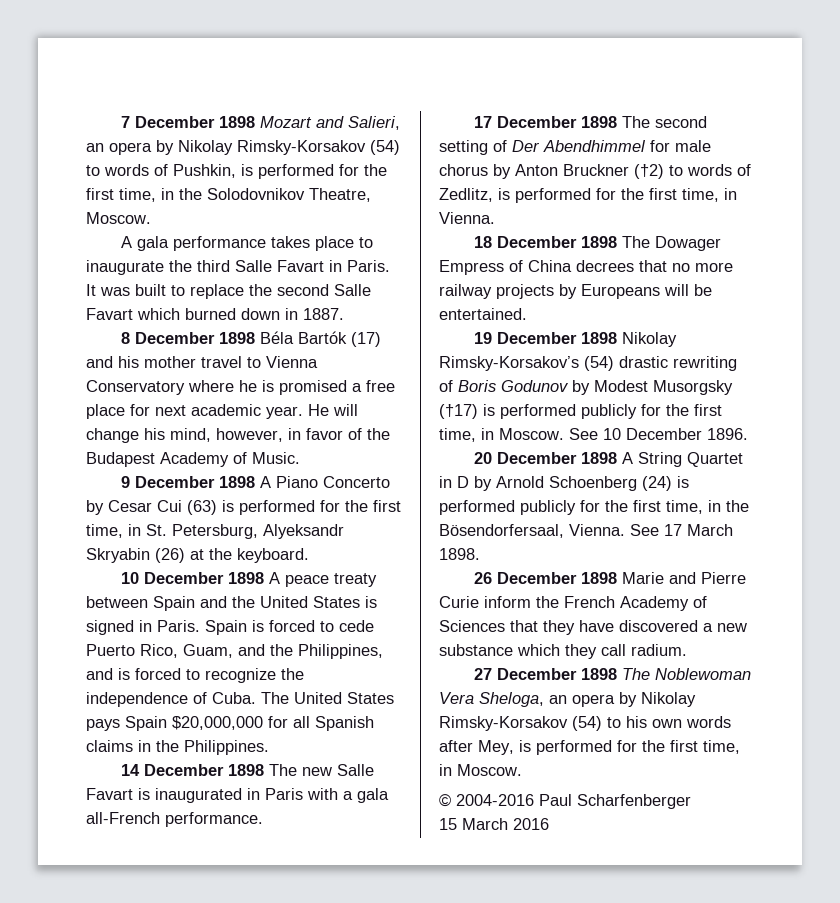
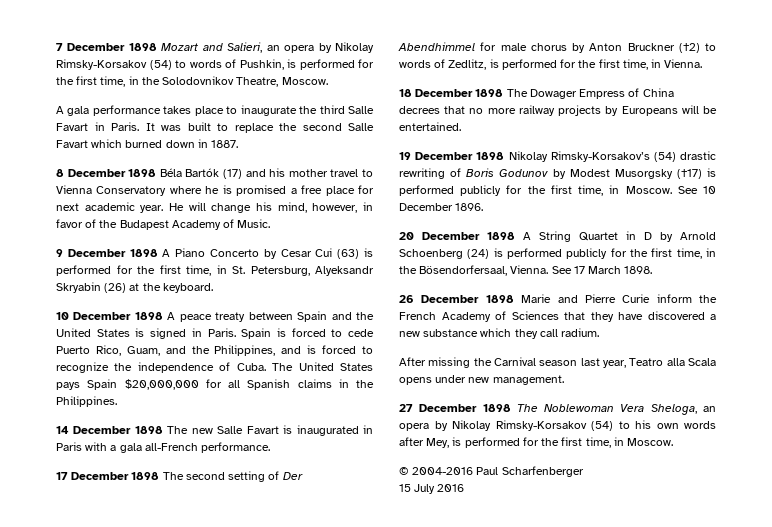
(687, 650) none -> [399,357,716,368] [399,375,564,385] // After missing the Carnival season last year, Teatro alla Scala opens under new management.
[462,818,508,830] March -> [414,484,436,494] July

